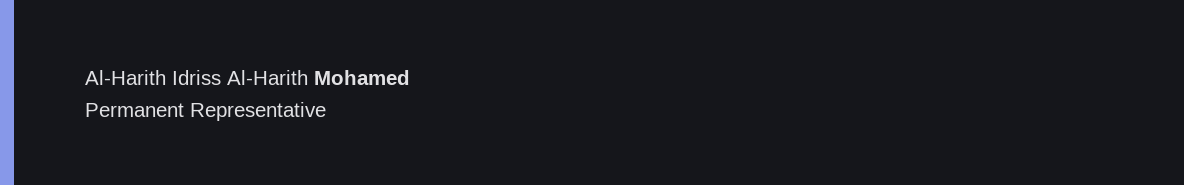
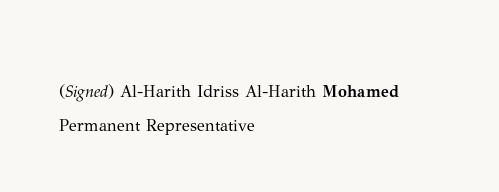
(85, 77) none -> [59,84,114,102] (Signed)

